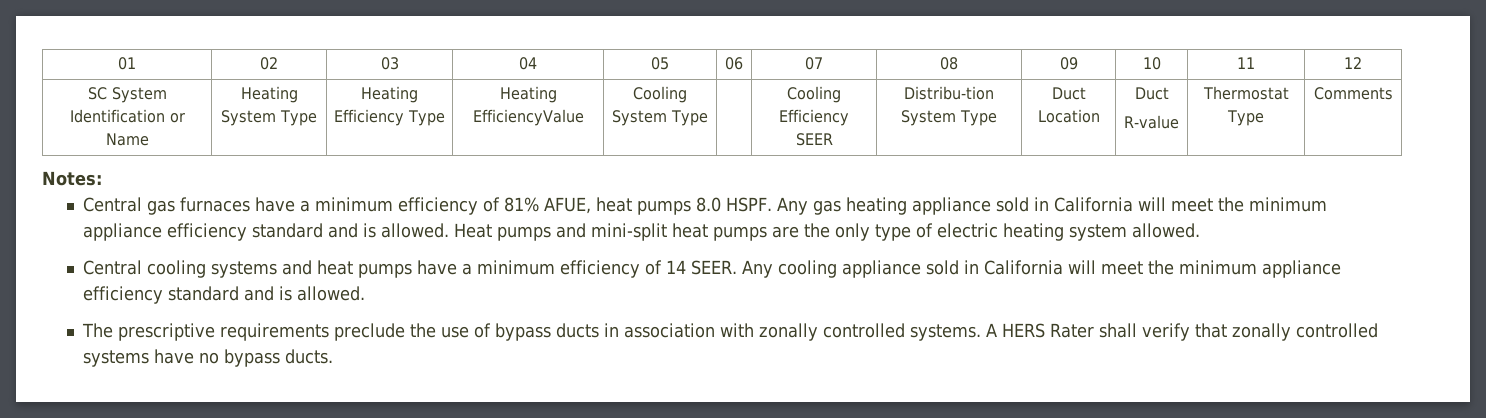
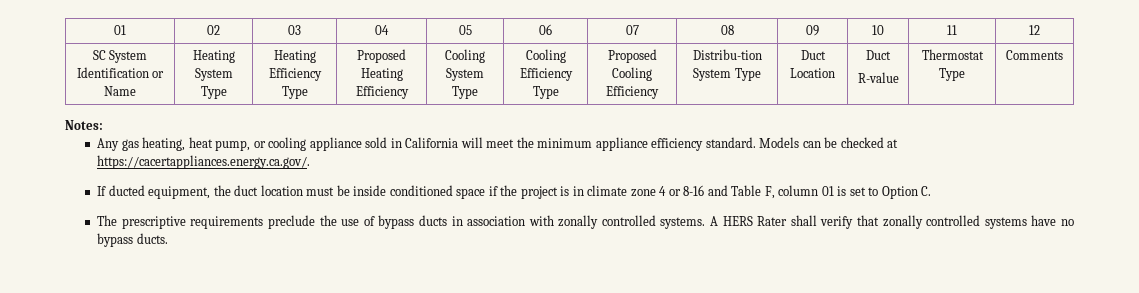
[499,86,557,103] [472,109,584,126] Heating EfficiencyValue -> [357,49,406,63] [360,68,403,81] [355,86,409,99] Proposed Heating Efficiency
[787,86,841,103] [779,109,849,126] [795,133,833,146] | Cooling Efficiency SEER -> [525,49,566,63] [519,68,573,81] [532,86,559,99] [607,49,657,63] [612,67,652,81] [606,86,659,99] Cooling Efficiency Type | Proposed Cooling Efficiency
[83,197,1328,215] [83,223,1201,241] [83,260,774,278] Central gas furnaces have a minimum efficiency of 81% AFUE, heat pumps 8.0 HSPF. Any gas heating appliance sold in California will meet the minimum appliance efficiency standard and is allowed. Heat pumps and mini-split heat pumps are the only type of electric heating system allowed. // Central cooling systems and heat pumps have a minimum efficiency of 14 SEER. Any -> [97,137,266,151] Any gas heating, heat pump, or
[168,286,366,301] standard and is allowed. -> [705,137,899,148] [97,155,311,169] [97,185,932,199] standard. Models can be checked at https://cacertappliances.energy.ca.gov/. // If ducted equipment, the duct location must be inside conditioned space if the project is in climate zone 4 or 8-16 and Table F, column 01 is set to Option C.

